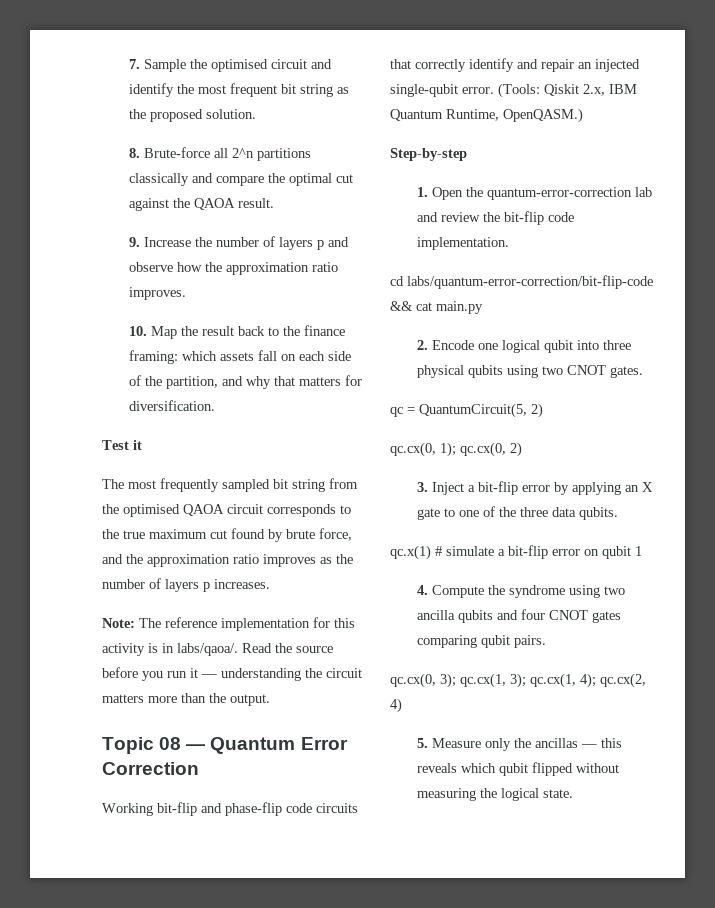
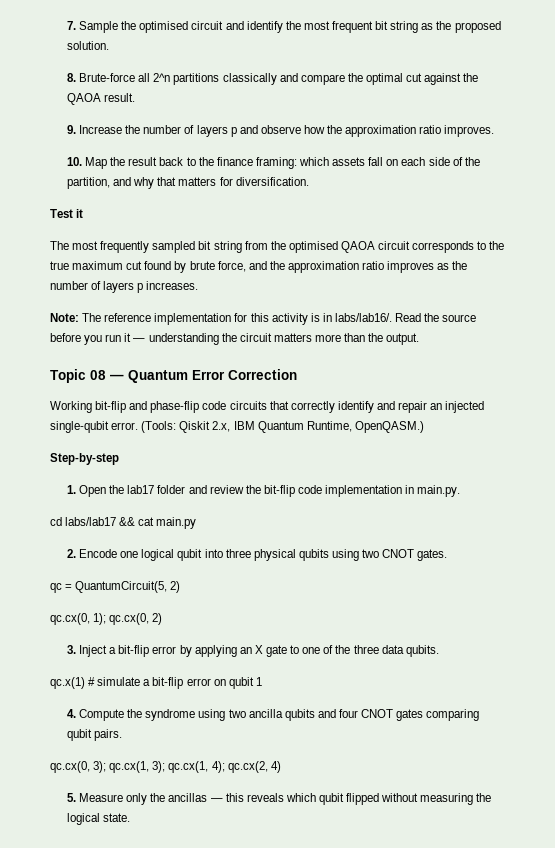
[177,643,238,656] labs/qaoa/. -> [334,313,392,322] labs/lab16/.
[487,187,653,200] quantum-error-correction lab -> [127,485,186,494] lab17 folder
[417,237,510,250] implementation. -> [325,485,461,497] implementation in main.py.
[407,275,653,289] labs/quantum-error-correction/bit-flip-code -> [65,517,117,526] labs/lab17

